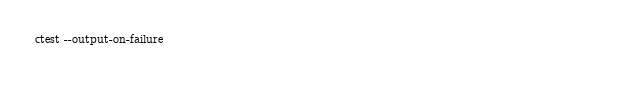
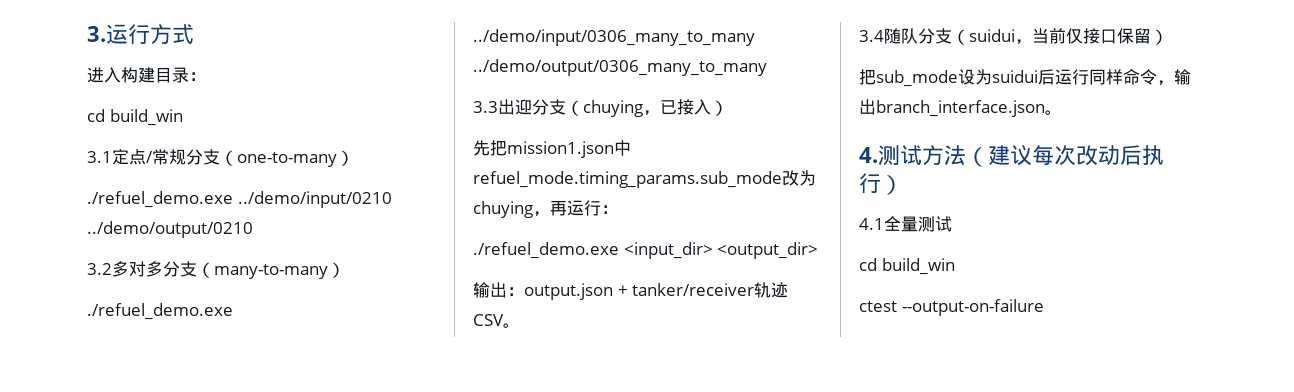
(35, 39) none -> [87,24,194,45] [87,67,206,83] [87,109,183,126] [87,149,354,167] [87,191,392,208] [87,221,253,238] [87,261,345,279] [87,303,233,320] [473,29,755,46] [473,59,767,76] [473,99,728,117] [473,140,631,158] [473,170,816,188] [473,200,618,218] [473,242,819,259] [473,282,789,300] [473,314,520,328] [859,28,1168,45] [859,69,1191,87] [859,99,1062,117] [859,145,1164,167] [859,173,903,195] [859,216,952,232] [859,258,955,275] 3.运行方式 // 进入构建目录： // cd build_win // 3.1定点/常规分支（one-to-many） // ./refuel_demo.exe ../demo/input/0210 ../demo/output/0210 // 3.2多对多分支（many-to-many） // ./refuel_demo.exe ../demo/input/0306_many_to_many ../demo/output/0306_many_to_many // 3.3出迎分支（chuying，已接入） // 先把mission1.json中refuel_mode.timing_params.sub_mode改为chuying，再运行： // ./refuel_demo.exe <input_dir> <output_dir> // 输出：output.json + tanker/receiver轨迹CSV。 // 3.4随队分支（suidui，当前仅接口保留） // 把sub_mode设为suidui后运行同样命令，输出branch_interface.json。 // 4.测试方法（建议每次改动后执行） // 4.1全量测试 // cd build_win //

